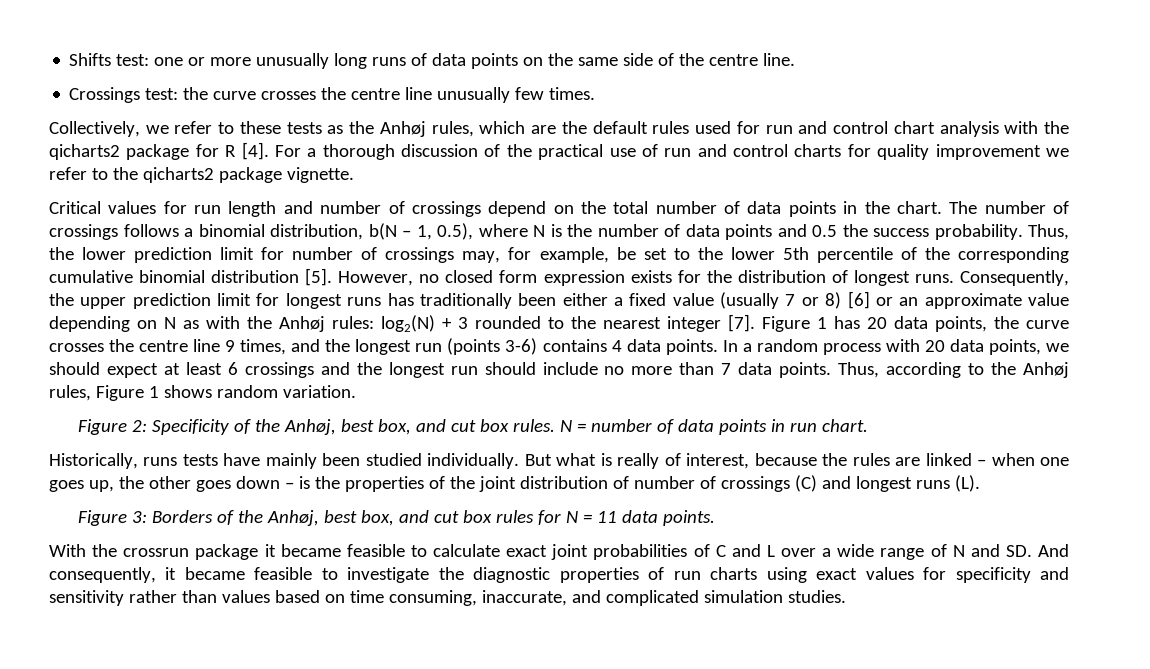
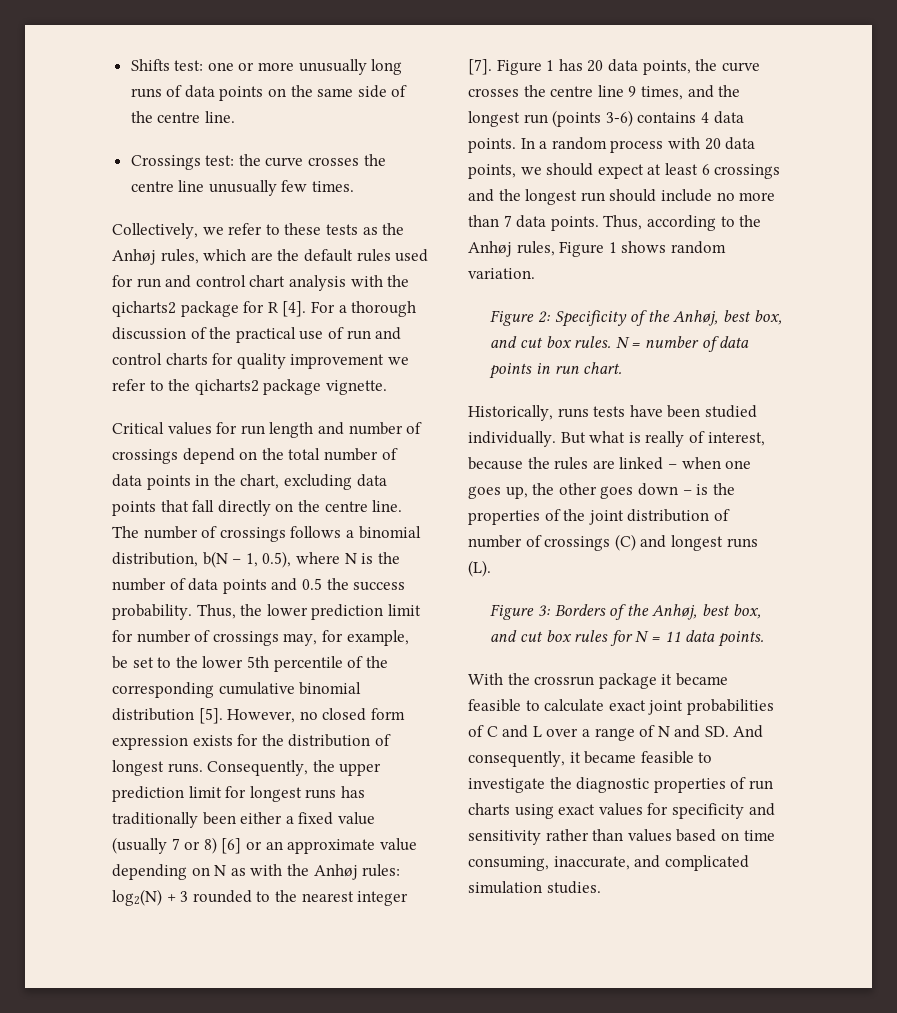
[896,201,942,214] chart. -> [240,474,387,490] [112,500,403,516] chart, excluding data points that fall directly on the centre line.
[265,453,317,469] mainly -> (663, 411) none
[837,544,875,557] wide -> (590, 733) none

